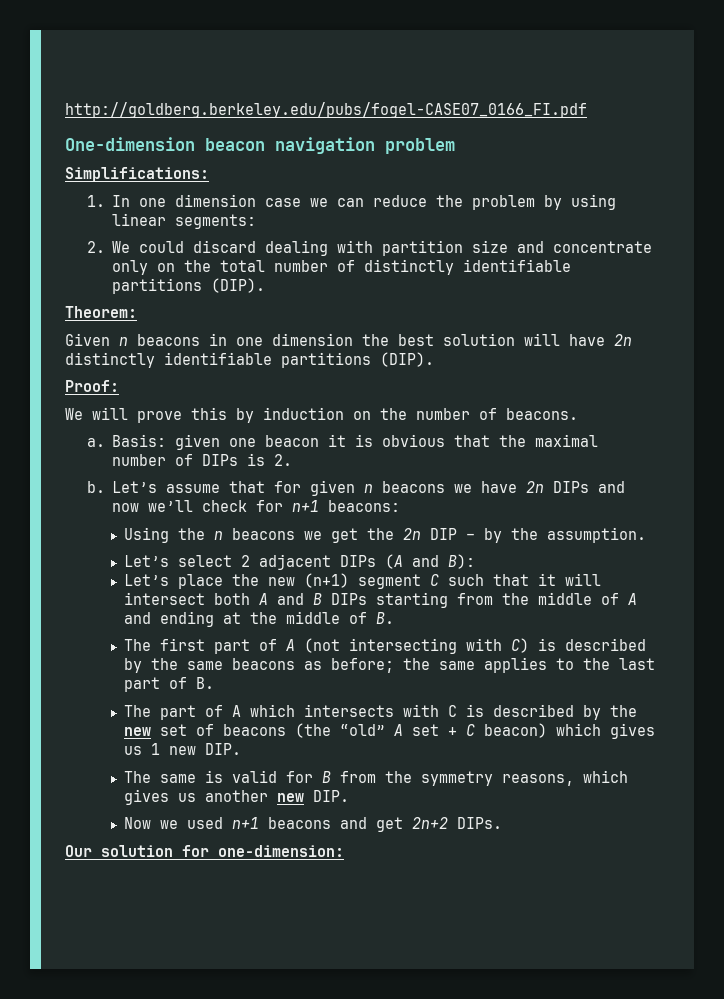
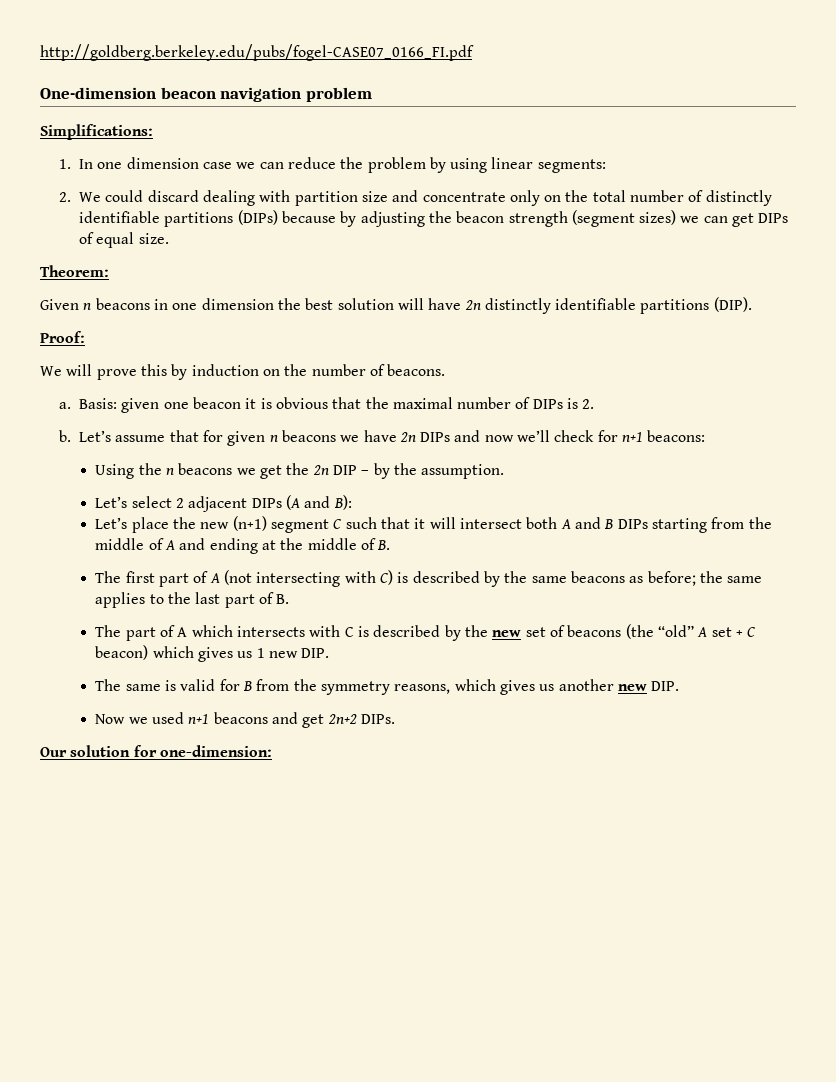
[210,278,265,293] (DIP). -> [237,210,789,227] [78,232,169,248] (DIPs) because by adjusting the beacon strength (segment sizes) we can get DIPs of equal size.

